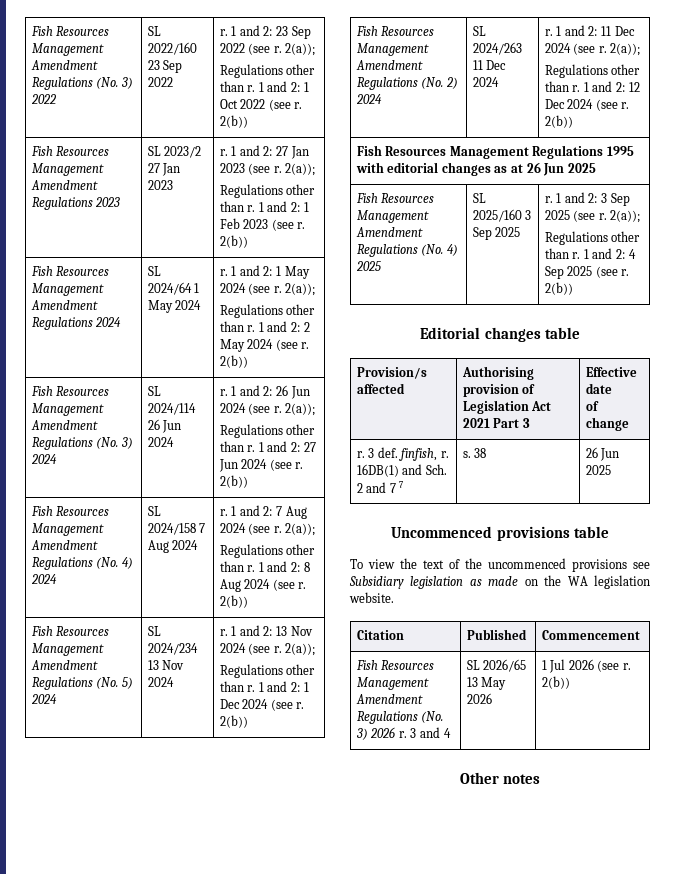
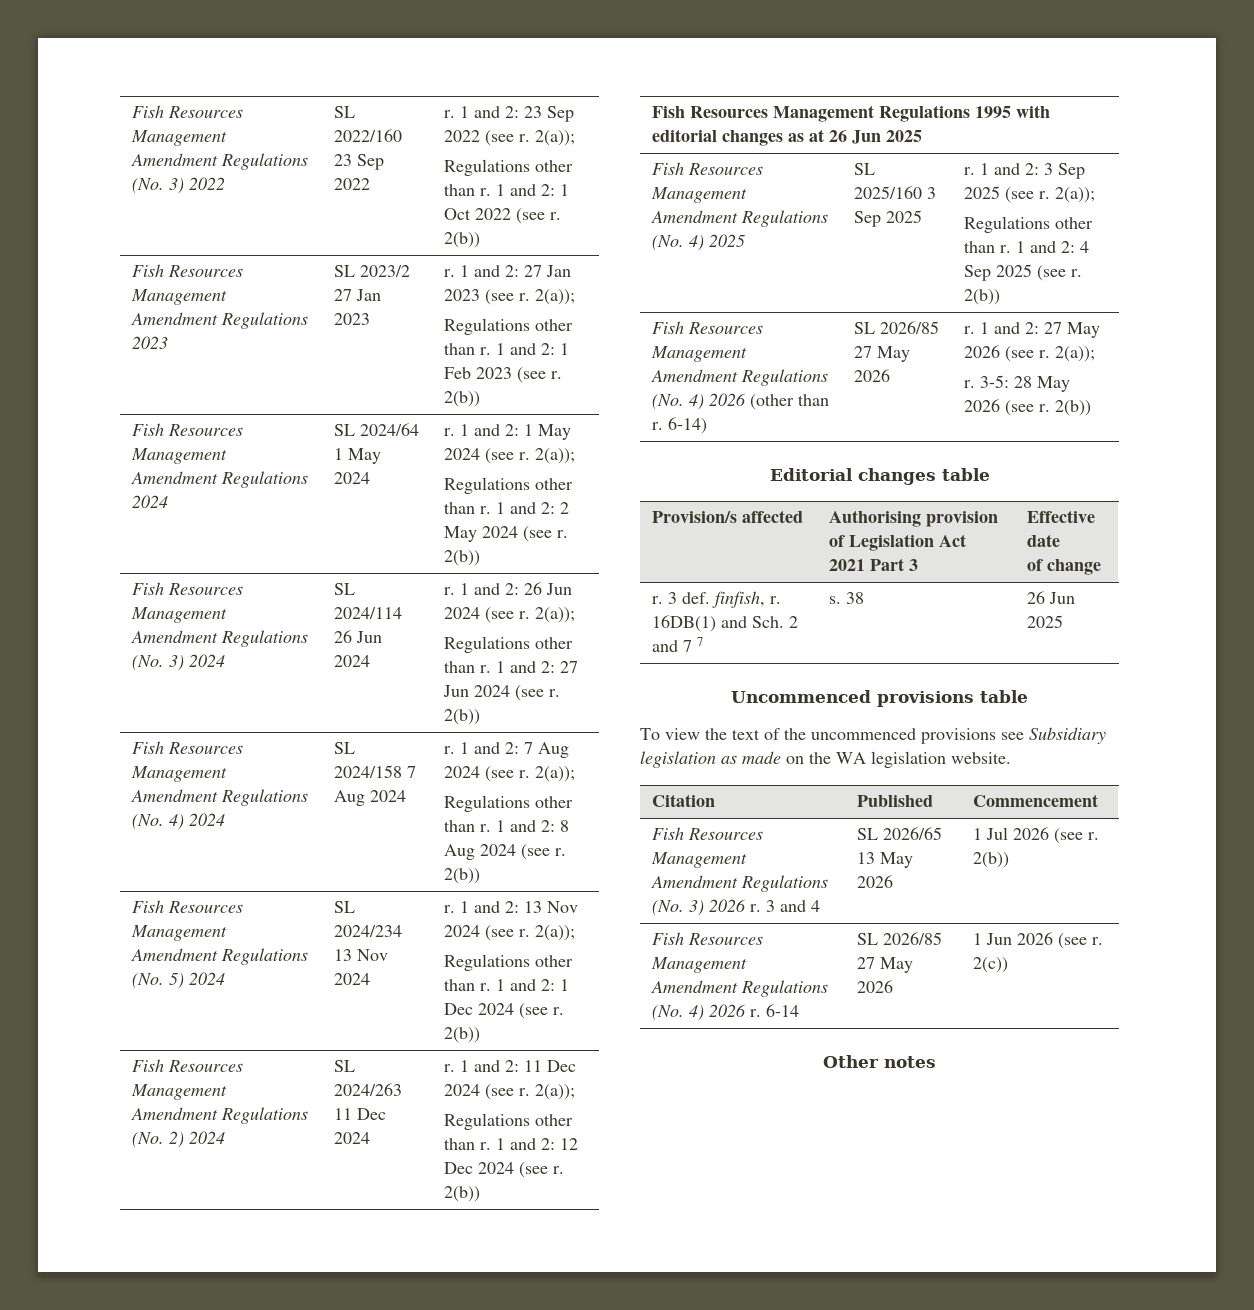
(573, 288) none -> [652,321,764,334] [651,346,748,362] [651,369,829,386] [652,393,830,410] [652,417,708,434] [854,321,940,334] [854,346,911,362] [854,369,891,382] [964,322,1101,338] [964,345,1096,362] [964,375,1071,392] [964,399,1092,416] // Fish Resources Management Amendment Regulations (No. 4) 2026 (other than r. 6-14) | SL 2026/85 27 May 2026 | r. 1 and 2: 27 May 2026 (see r. 2(a)); // r. 3-5: 28 May 2026 (see r. 2(b))
(570, 682) none -> [652,932,764,945] [651,957,748,973] [651,980,829,997] [652,1004,800,1021] [857,932,943,945] [857,957,914,973] [857,980,894,993] [973,932,1104,949] [973,957,1009,973] // Fish Resources Management Amendment Regulations (No. 4) 2026 r. 6-14 | SL 2026/85 27 May 2026 | 1 Jun 2026 (see r. 2(c))

